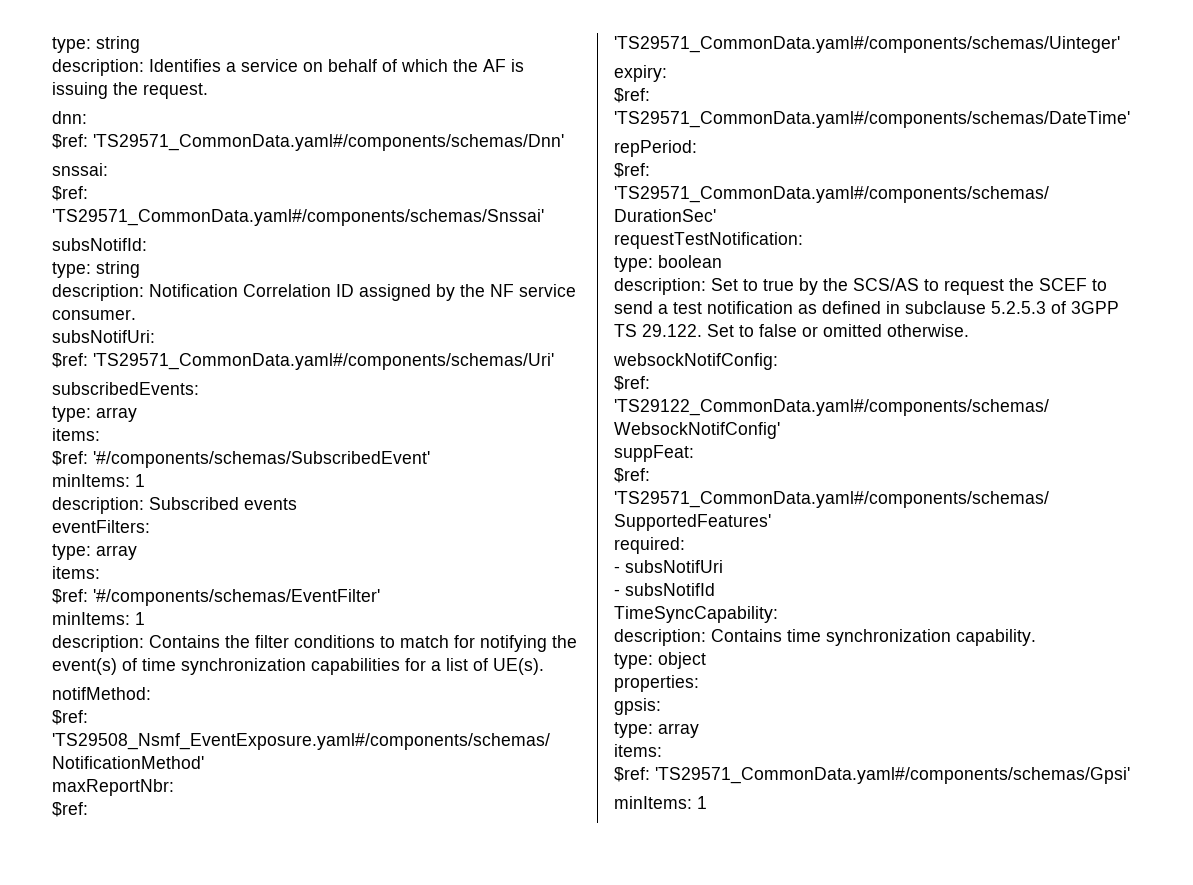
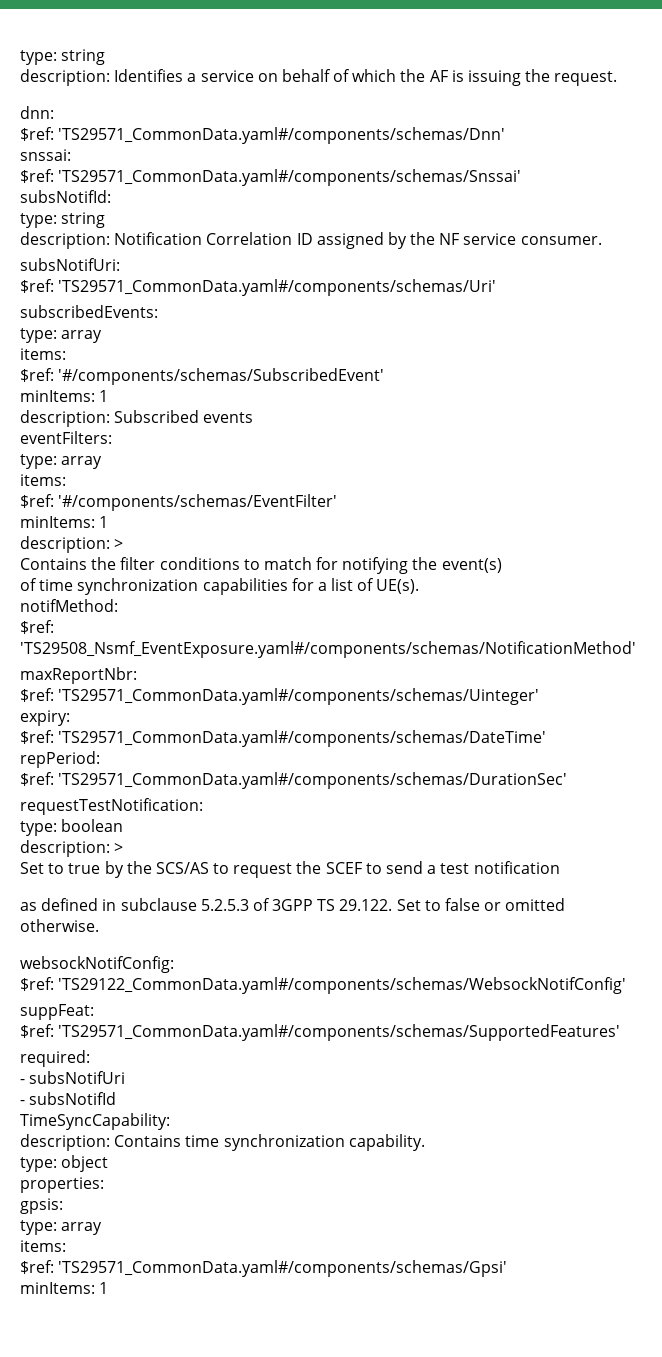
(144, 643) none -> [114,539,124,549] > //
(117, 666) none -> (502, 565) //
(706, 286) none -> [114,843,124,853] > //
(793, 307) none -> (560, 867) //

